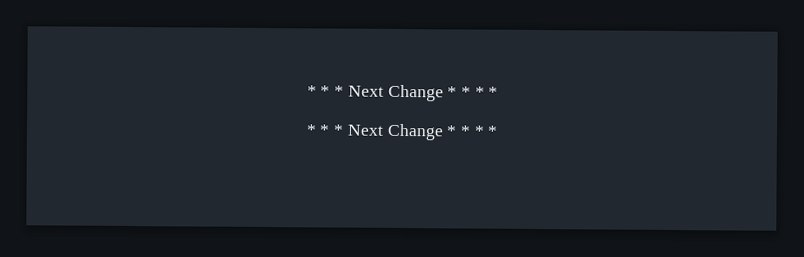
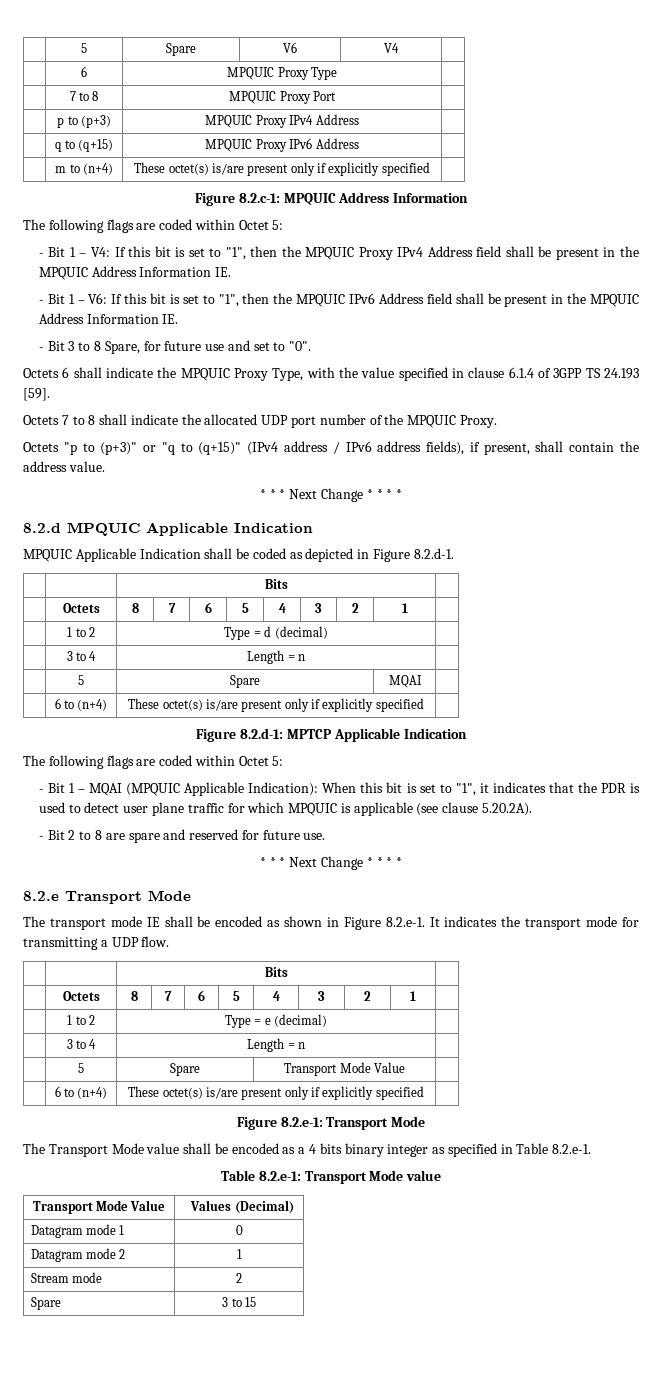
[306,84,499,102] [305,123,499,141] * * * Next Change * * * * // * * * Next Change * * * * -> [81,43,87,53] [166,43,196,56] [283,42,297,53] [384,43,399,53] [81,66,87,77] [227,67,337,80] [69,91,99,101] [229,91,336,104] [57,115,111,128] [205,114,359,128] [54,139,114,152] [205,138,359,152] [55,163,113,175] [134,162,430,176] [194,192,469,206] [23,219,284,233] [38,246,639,260] [38,266,232,280] [38,293,639,307] [38,313,179,324] [38,340,312,354] [23,367,639,381] [23,388,50,401] [23,414,497,428] [23,441,640,455] [23,461,105,472] [259,488,403,502] [23,522,313,536] [23,548,454,562] [264,579,288,589] [62,603,100,613] [131,603,139,613] [168,603,176,613] [204,602,212,613] [241,603,249,613] [278,603,286,613] [315,603,322,613] [351,603,359,613] [401,603,408,613] [67,627,95,637] [224,626,328,640] [66,651,97,661] [247,650,305,664] [78,675,84,685] [229,675,260,688] [388,675,422,688] [54,698,108,711] [128,698,424,712] [196,728,467,742] [23,755,284,769] [38,782,640,796] [38,802,533,816] [38,829,326,843] [259,856,403,870] [23,890,191,904] [23,916,639,930] [23,936,170,950] [264,967,288,977] [62,991,100,1001] [130,991,138,1001] [165,991,172,1001] [198,990,205,1001] [232,991,240,1001] [272,991,280,1001] [318,991,325,1001] [364,991,371,1001] [410,991,416,1001] [67,1015,95,1025] [224,1014,328,1028] [66,1039,97,1049] [247,1038,305,1052] [78,1063,84,1073] [170,1063,200,1076] [284,1062,405,1076] [54,1086,108,1099] [128,1086,424,1100] [236,1116,426,1130] [23,1143,592,1157] [220,1170,442,1184] [32,1200,166,1214] [190,1200,294,1214] [30,1224,125,1238] [235,1225,243,1235] [30,1248,126,1262] [236,1249,242,1259] [30,1272,103,1283] [236,1273,242,1283] [30,1297,61,1310] [222,1297,256,1307] | 5 | Spare | V6 | V4 | // | 6 | MPQUIC Proxy Type | // | 7 to 8 | MPQUIC Proxy Port | // | p to (p+3) | MPQUIC Proxy IPv4 Address | // | q to (q+15) | MPQUIC Proxy IPv6 Address | // | m to (n+4) | These octet(s) is/are present only if explicitly specified | // Figure 8.2.c-1: MPQUIC Address Information // The following flags are coded within Octet 5: // - Bit 1 – V4: If this bit is set to "1", then the MPQUIC Proxy IPv4 Address field shall be present in the MPQUIC Address Information IE. // - Bit 1 – V6: If this bit is set to "1", then the MPQUIC IPv6 Address field shall be present in the MPQUIC Address Information IE. // - Bit 3 to 8 Spare, for future use and set to "0". // Octets 6 shall indicate the MPQUIC Proxy Type, with the value specified in clause 6.1.4 of 3GPP TS 24.193 [59]. // Octets 7 to 8 shall indicate the allocated UDP port number of the MPQUIC Proxy. // Octets "p to (p+3)" or "q to (q+15)" (IPv4 address / IPv6 address fields), if present, shall contain the address value. // * * * Next Change * * * * // 8.2.d MPQUIC Applicable Indication // MPQUIC Applicable Indication shall be coded as depicted in Figure 8.2.d-1. // | | Bits | // | Octets | 8 | 7 | 6 | 5 | 4 | 3 | 2 | 1 | // | 1 to 2 | Type = d (decimal) | // | 3 to 4 | Length = n | // | 5 | Spare | MQAI | // | 6 to (n+4) | These octet(s) is/are present only if explicitly specified | // Figure 8.2.d-1: MPTCP Applicable Indication // The following flags are coded within Octet 5: // - Bit 1 – MQAI (MPQUIC Applicable Indication): When this bit is set to "1", it indicates that the PDR is used to detect user plane traffic for which MPQUIC is applicable (see clause 5.20.2A). // - Bit 2 to 8 are spare and reserved for future use. // * * * Next Change * * * * // 8.2.e Transport Mode // The transport mode IE shall be encoded as shown in Figure 8.2.e-1. It indicates the transport mode for transmitting a UDP flow. // | | Bits | // | Octets | 8 | 7 | 6 | 5 | 4 | 3 | 2 | 1 | // | 1 to 2 | Type = e (decimal) | // | 3 to 4 | Length = n | // | 5 | Spare | Transport Mode Value | // | 6 to (n+4) | These octet(s) is/are present only if explicitly specified | // Figure 8.2.e-1: Transport Mode // The Transport Mode value shall be encoded as a 4 bits binary integer as specified in Table 8.2.e-1. // Table 8.2.e-1: Transport Mode value // Transport Mode Value | Values (Decimal) // Datagram mode 1 | 0 // Datagram mode 2 | 1 // Stream mode | 2 // Spare | 3 to 15

